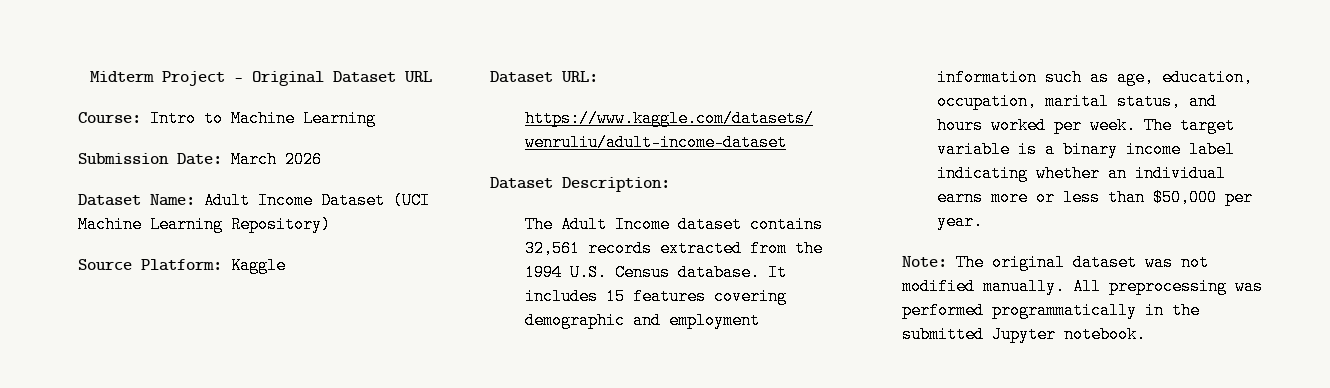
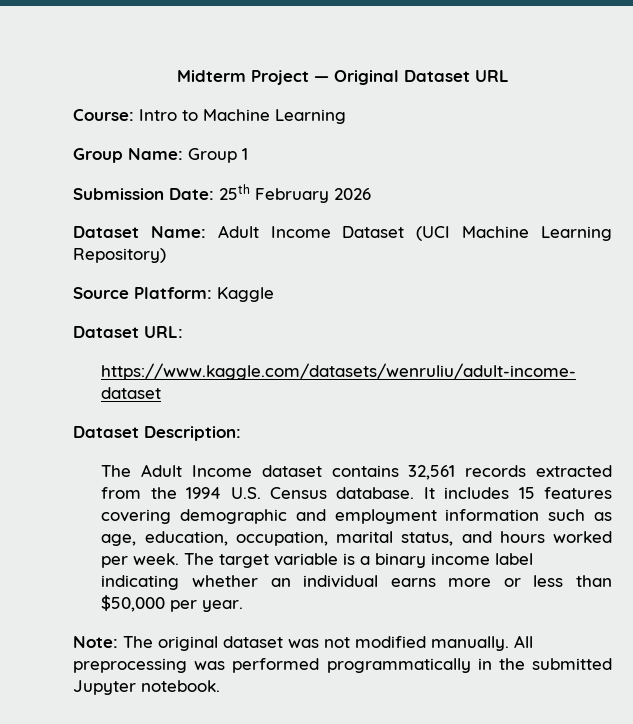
(376, 118) none -> [73,148,248,163] // Group Name: Group 1
[231,151,277,168] March -> [219,184,329,203] 25th February

